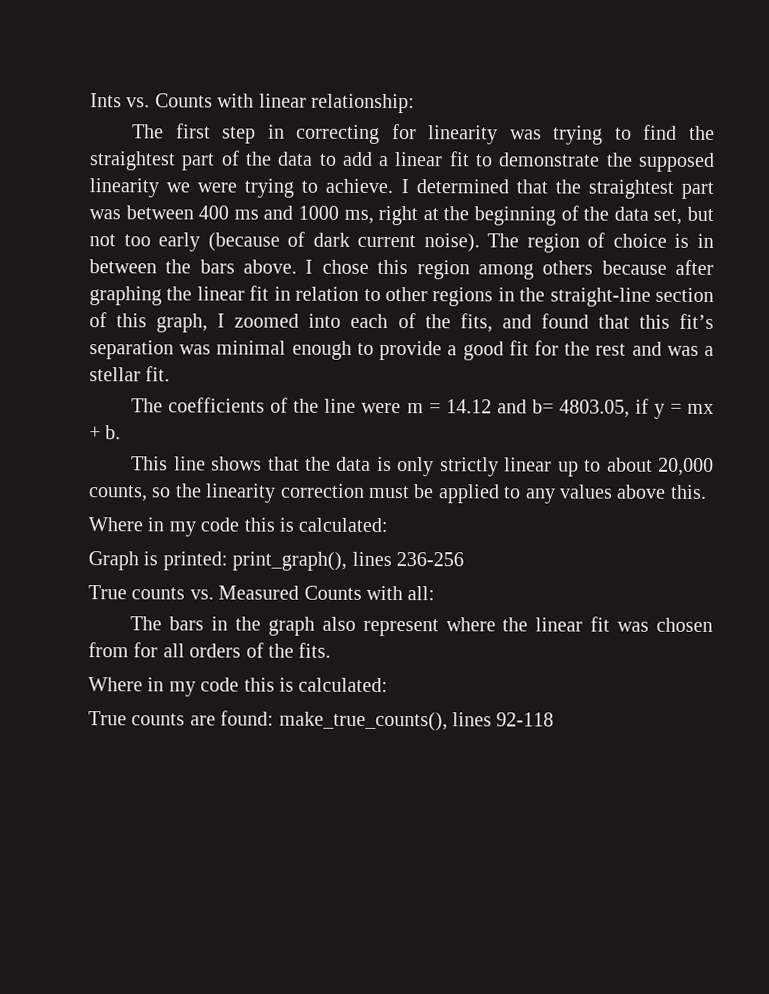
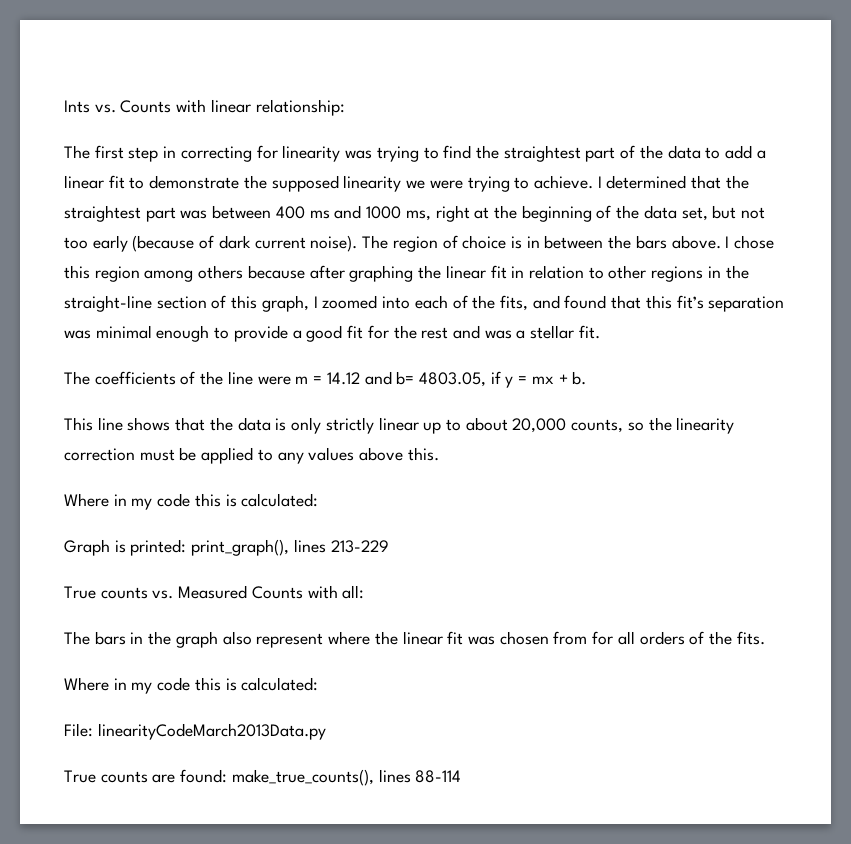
[396,552,464,567] 236-256 -> [330,540,389,553] 213-229
(389, 685) none -> [64,723,326,740] // File: linearityCodeMarch2013Data.py
[496,712,555,727] 92-118 -> [415,770,462,783] 88-114

